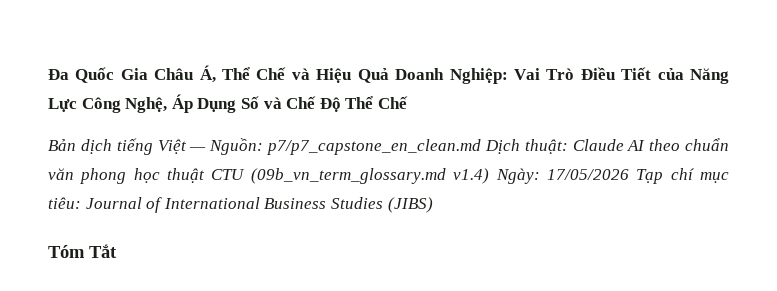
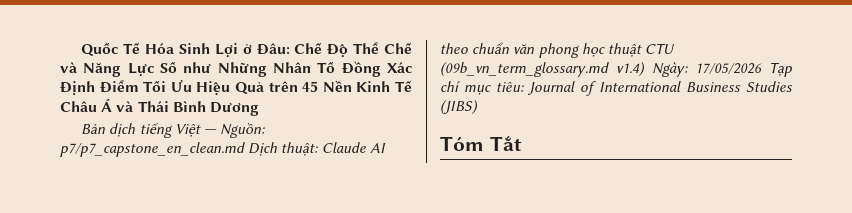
[48,65,729,84] [48,94,408,113] Đa Quốc Gia Châu Á, Thể Chế và Hiệu Quả Doanh Nghiệp: Vai Trò Điều Tiết của Năng Lực Công Nghệ, Áp Dụng Số và Chế Độ Thể Chế -> [81,42,412,58] [60,61,412,77] [60,80,412,96] [60,98,259,116] Quốc Tế Hóa Sinh Lợi ở Đâu: Chế Độ Thể Chế và Năng Lực Số như Những Nhân Tố Đồng Xác Định Điểm Tối Ưu Hiệu Quả trên 45 Nền Kinh Tế Châu Á và Thái Bình Dương

